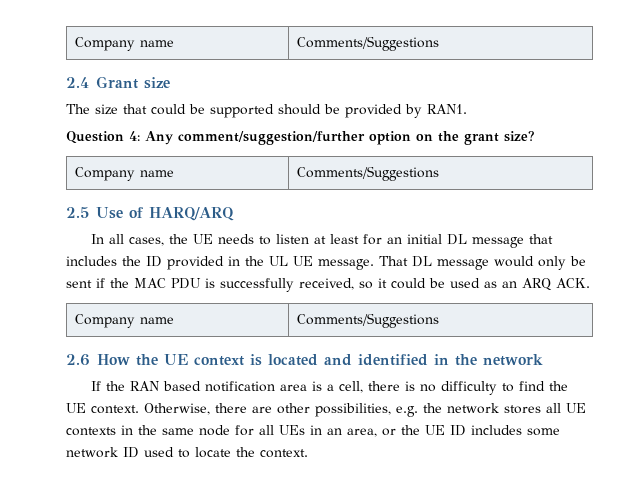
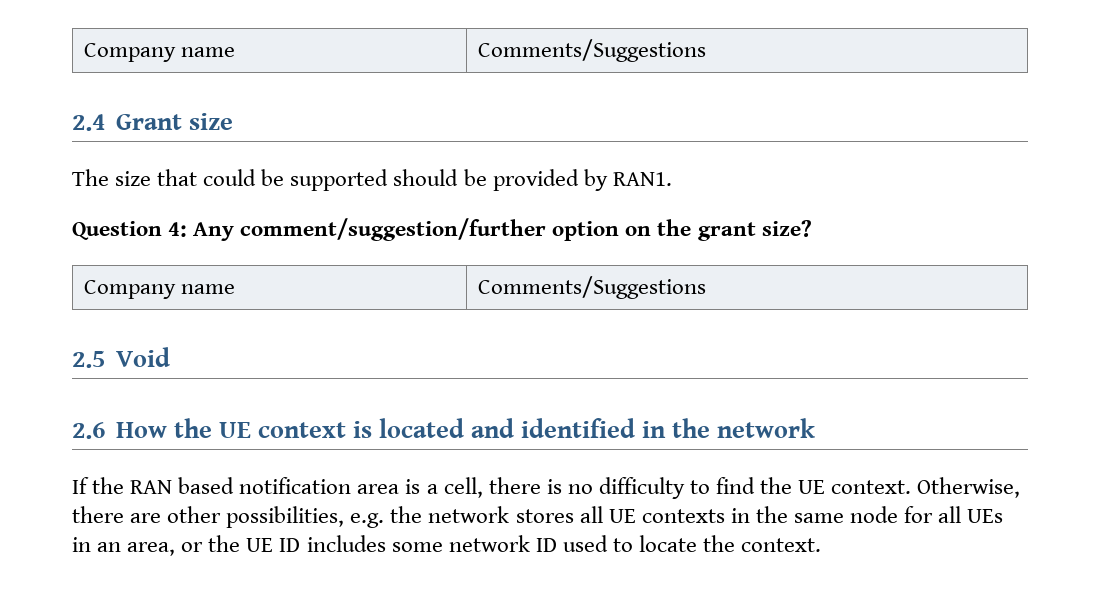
[96,207,234,221] [91,234,554,248] [66,256,586,270] [66,278,590,292] [75,314,175,328] [297,313,440,328] Use of HARQ/ARQ // In all cases, the UE needs to listen at least for an initial DL message that includes the ID provided in the UL UE message. That DL message would only be sent if the MAC PDU is successfully received, so it could be used as an ARQ ACK. // Company name | Comments/Suggestions -> [116,347,171,367] Void

